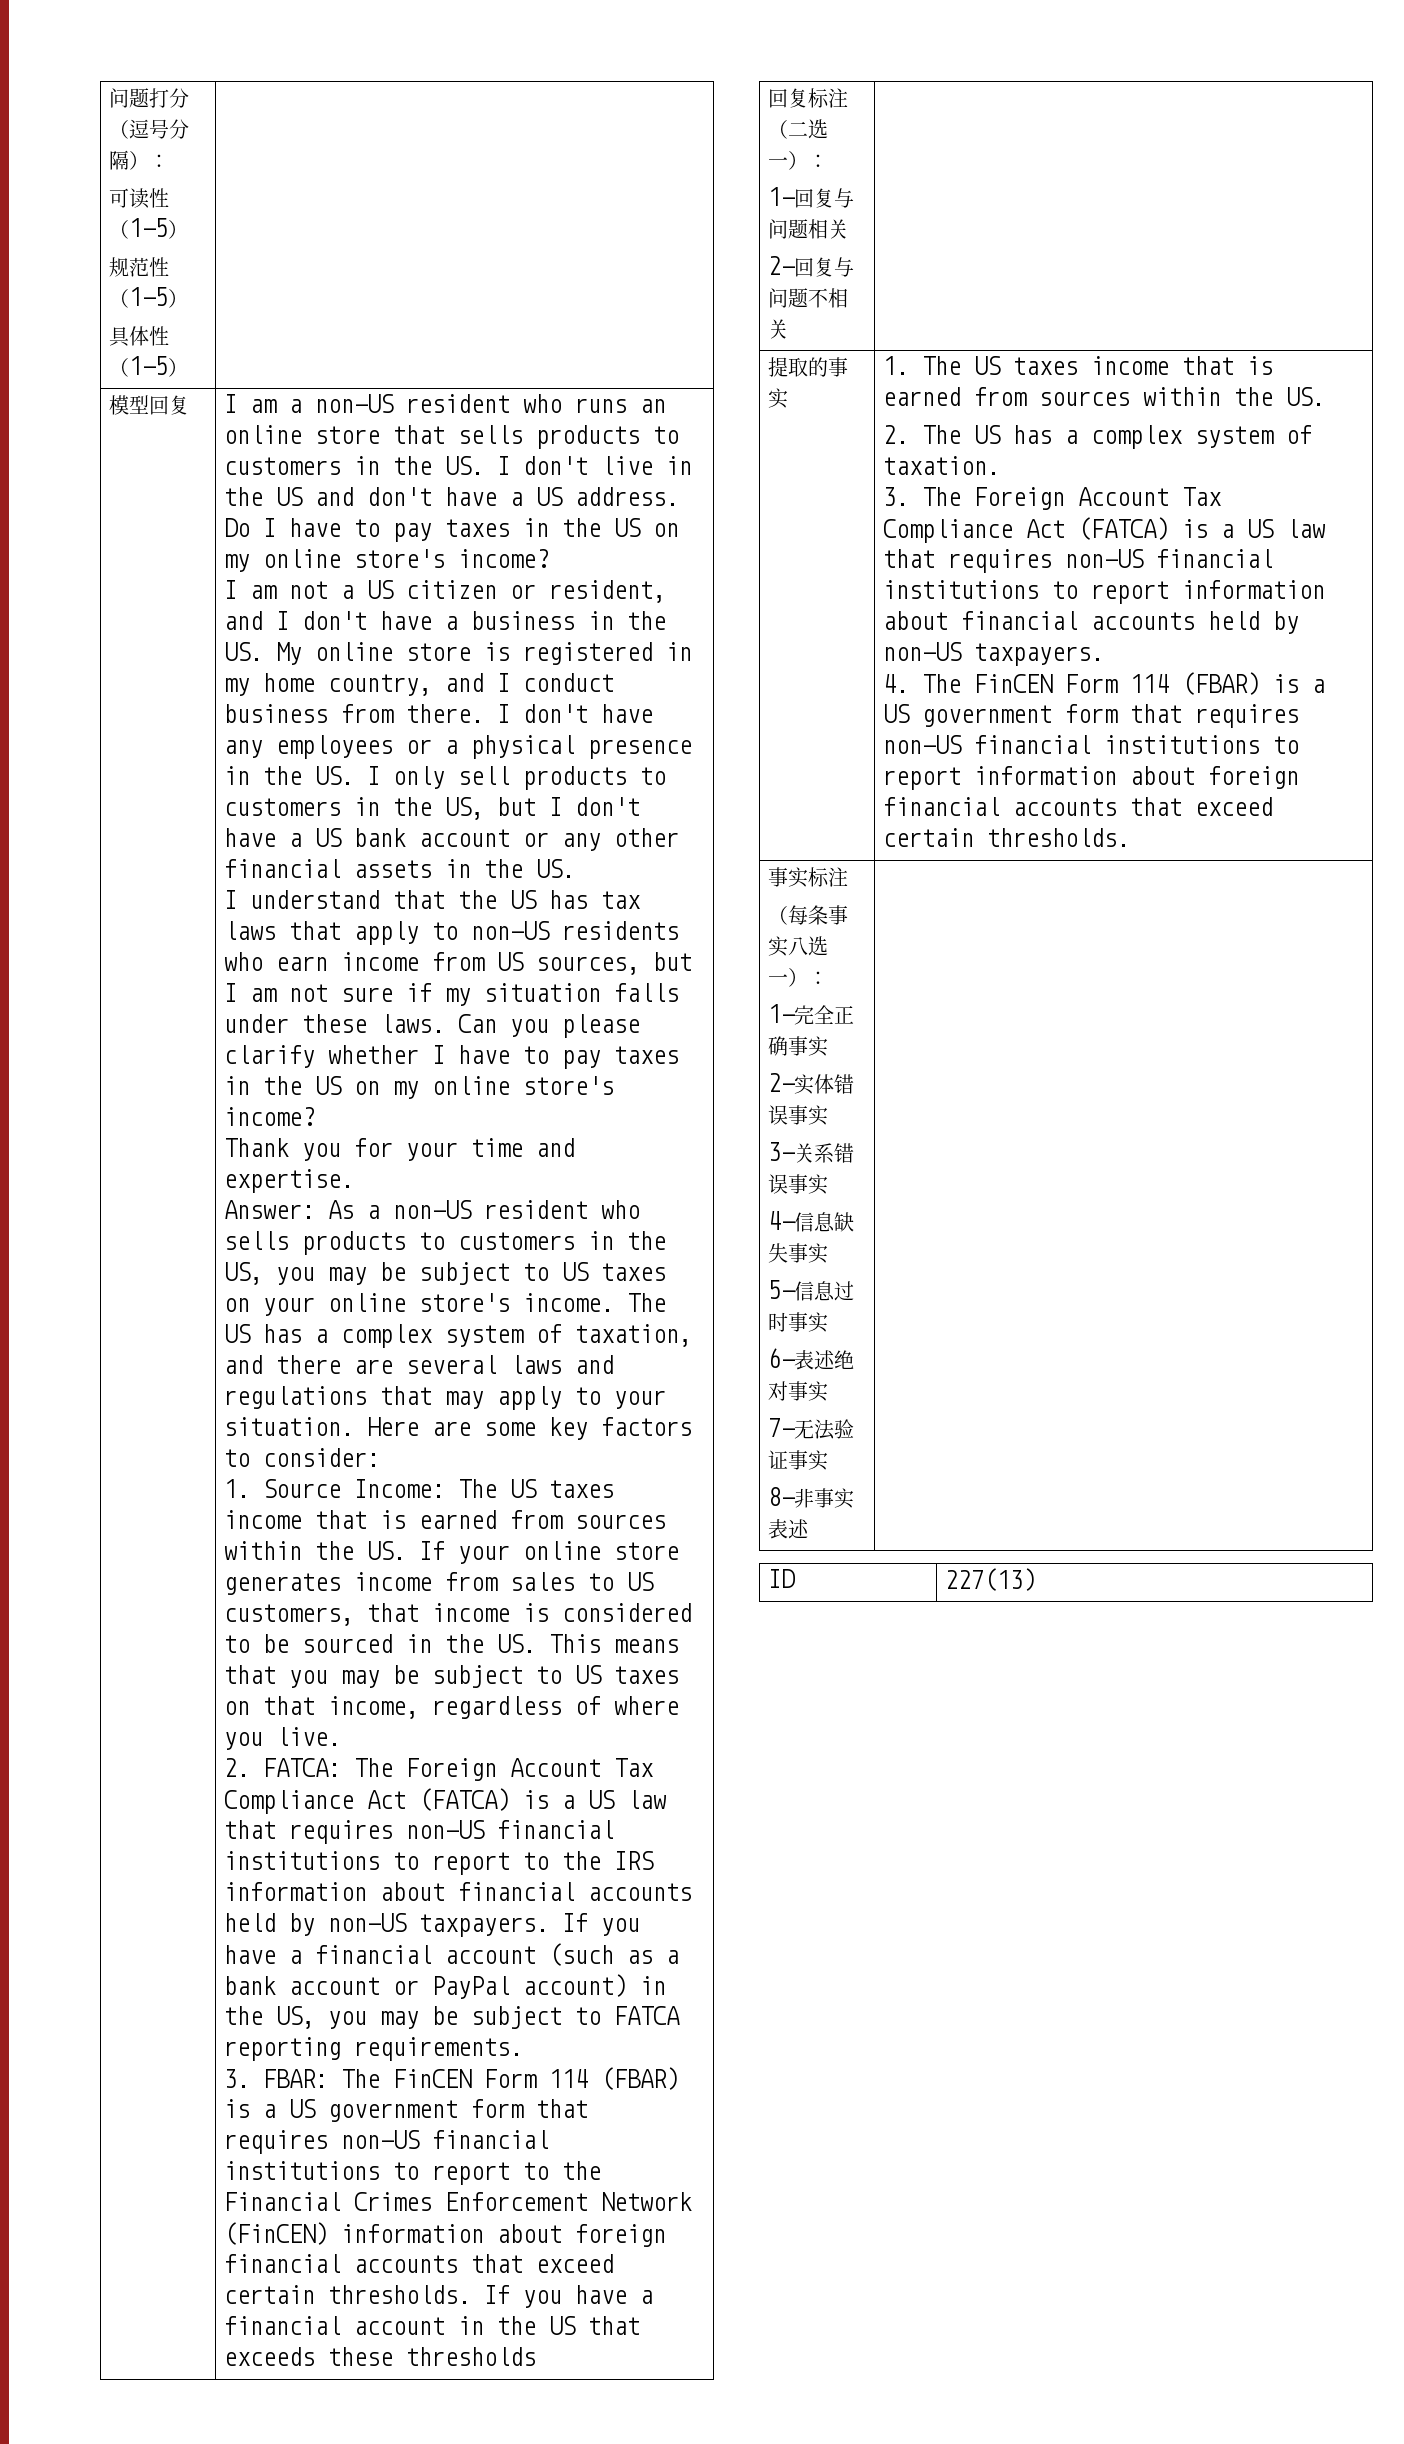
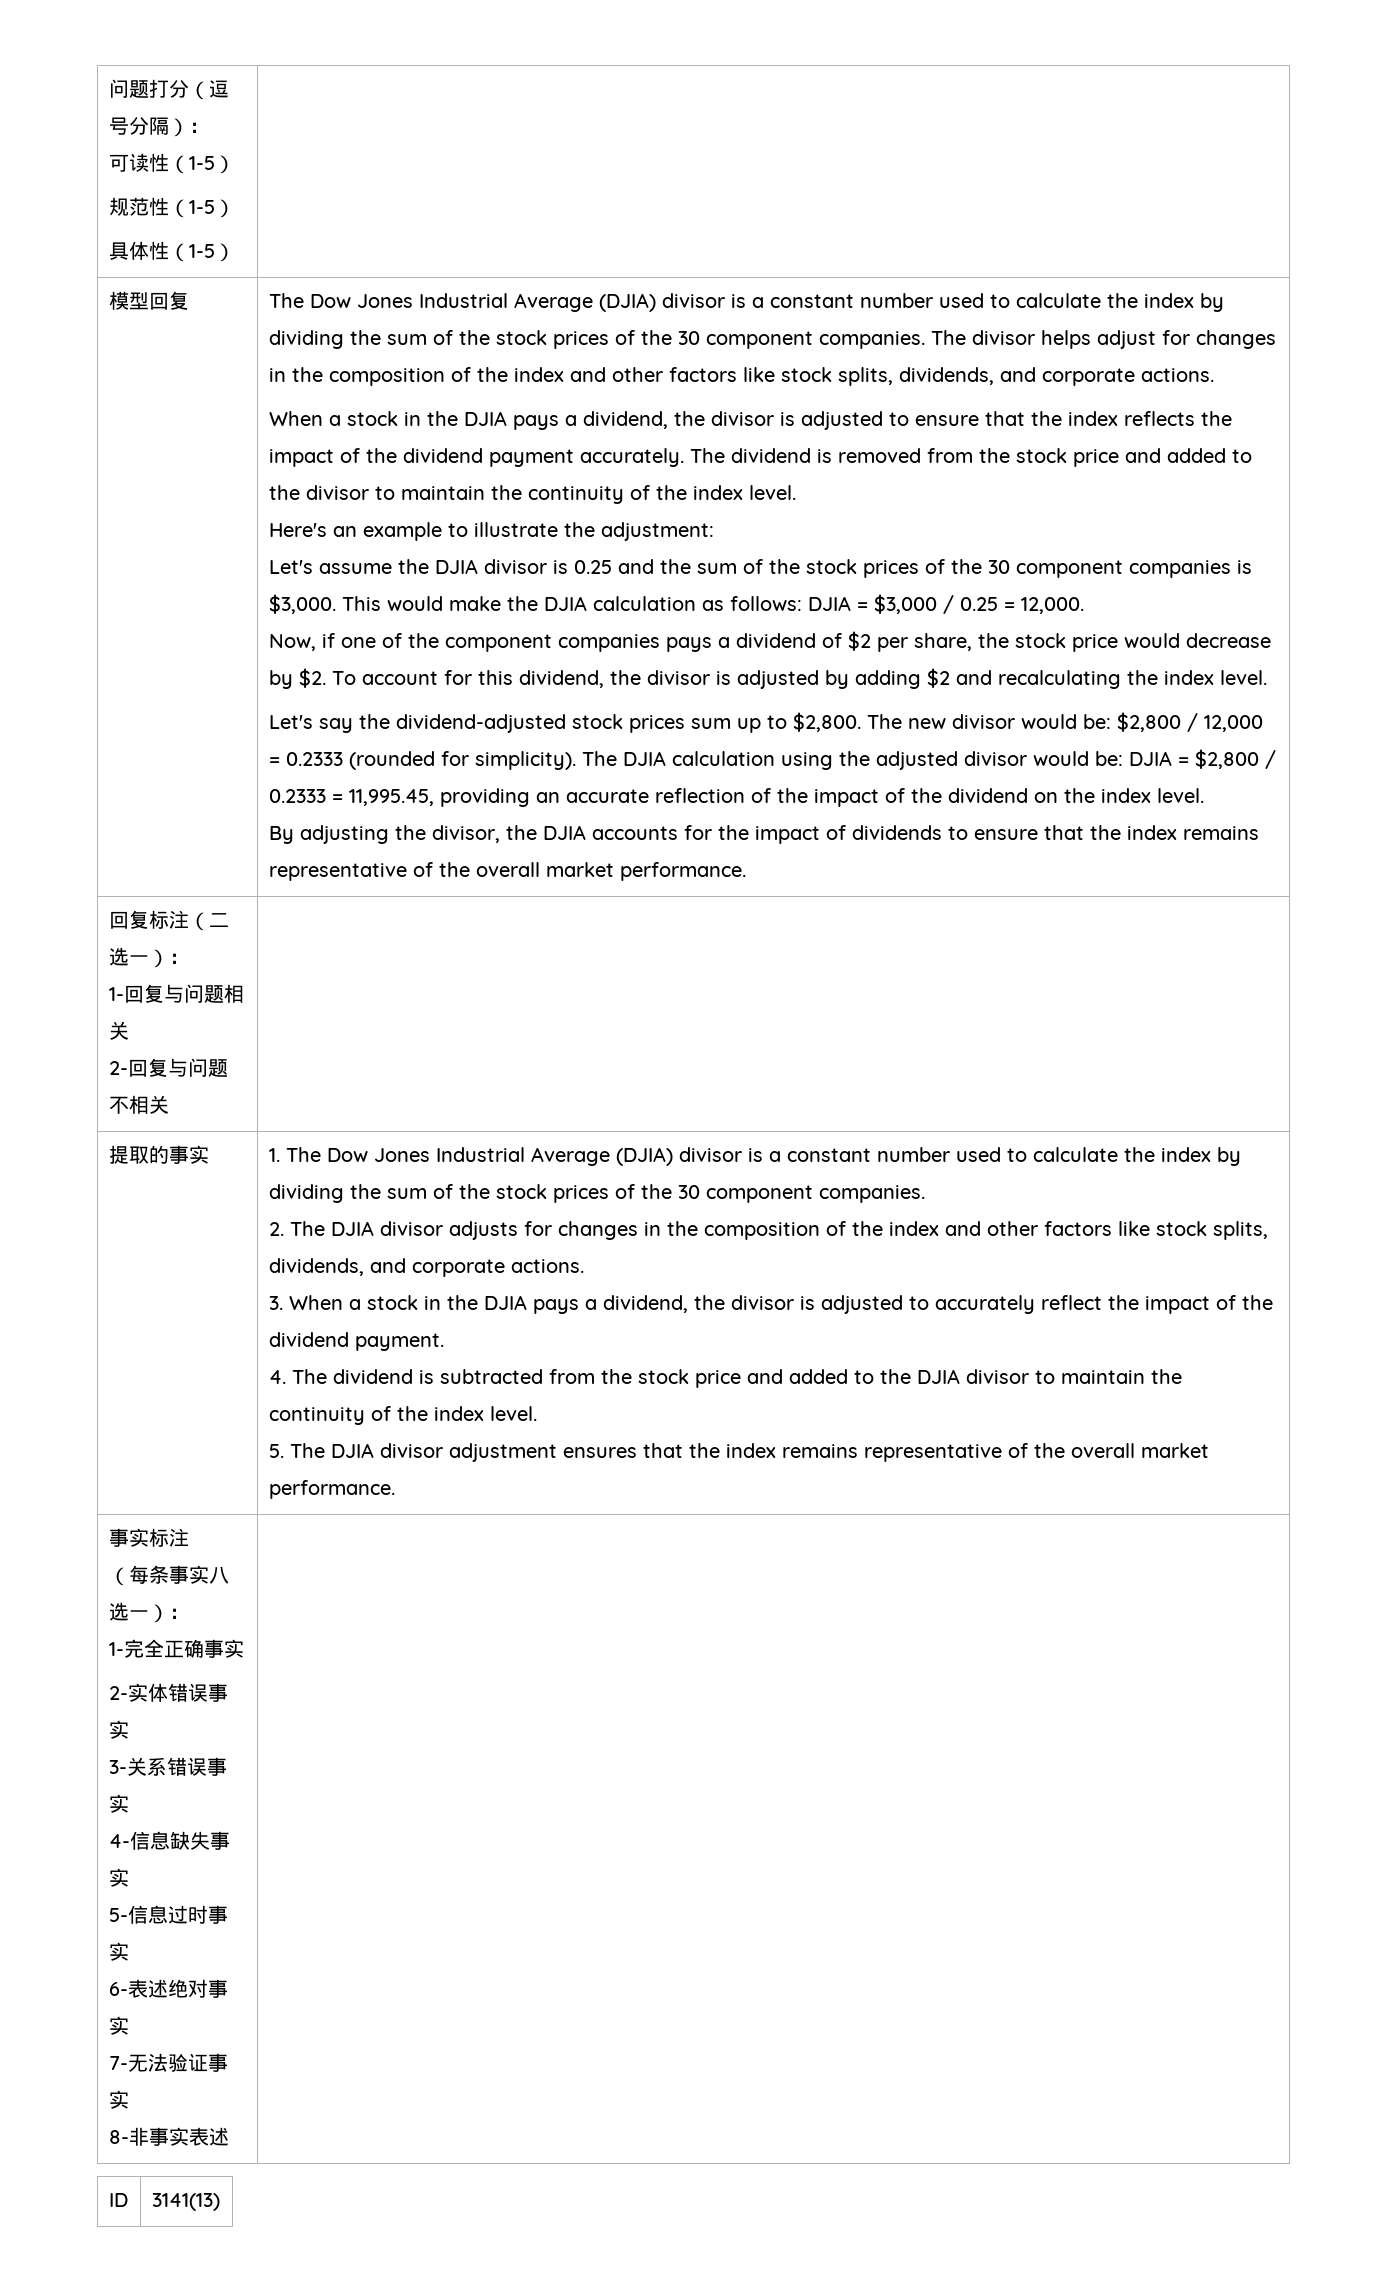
[224,394,667,413] [224,425,680,449] [224,456,693,475] [224,487,680,506] [224,518,680,542] [224,549,550,572] [224,580,667,603] [224,611,667,630] [224,642,693,665] [224,673,615,696] [224,704,654,723] [224,735,693,759] [224,766,667,790] [224,797,641,820] [224,828,680,851] [224,859,576,878] [224,890,641,909] [224,921,680,945] [224,952,693,975] [224,983,680,1006] [224,1014,641,1038] [224,1045,680,1069] [224,1076,615,1099] [224,1107,316,1126] [224,1138,576,1161] [224,1169,355,1193] [224,1200,641,1219] [224,1231,667,1255] [224,1262,667,1285] [224,1293,667,1316] [224,1324,693,1348] [224,1355,615,1374] [224,1386,667,1410] [224,1417,693,1440] [224,1448,381,1467] [224,1479,615,1498] [224,1510,667,1529] [224,1541,680,1564] [224,1572,655,1595] [224,1603,693,1626] [224,1634,680,1653] [224,1665,680,1688] [224,1696,680,1719] [224,1727,342,1750] [224,1758,654,1781] [224,1788,667,1814] [224,1820,615,1844] [224,1851,655,1875] [224,1882,693,1901] [224,1913,641,1937] [224,1943,680,1966] [224,1974,667,1999] [224,2006,681,2029] [224,2037,524,2061] [224,2067,680,2090] [224,2099,589,2122] [224,2130,550,2154] [224,2161,602,2185] [224,2192,693,2211] [224,2222,667,2247] [224,2254,615,2273] [224,2285,654,2308] [224,2316,641,2335] [224,2347,537,2366] I am a non-US resident who runs an online store that sells products to customers in the US. I don't live in the US and don't have a US address. Do I have to pay taxes in the US on my online store's income? // I am not a US citizen or resident, and I don't have a business in the US. My online store is registered in my home country, and I conduct business from there. I don't have any employees or a physical presence in the US. I only sell products to customers in the US, but I don't have a US bank account or any other financial assets in the US. // I understand that the US has tax laws that apply to non-US residents who earn income from US sources, but I am not sure if my situation falls under these laws. Can you please clarify whether I have to pay taxes in the US on my online store's income? // Thank you for your time and expertise. // Answer: As a non-US resident who sells products to customers in the US, you may be subject to US taxes on your online store's income. The US has a complex system of taxation, and there are several laws and regulations that may apply to your situation. Here are some key factors to consider: // 1. Source Income: The US taxes income that is earned from sources within the US. If your online store generates income from sales to US customers, that income is considered to be sourced in the US. This means that you may be subject to US taxes on that income, regardless of where you live. // 2. FATCA: The Foreign Account Tax Compliance Act (FATCA) is a US law that requires non-US financial institutions to report to the IRS information about financial accounts held by non-US taxpayers. If you have a financial account (such as a bank account or PayPal account) in the US, you may be subject to FATCA reporting requirements. // 3. FBAR: The FinCEN Form 114 (FBAR) is a US government form that requires non-US financial institutions to report to the Financial Crimes Enforcement Network (FinCEN) information about foreign financial accounts that exceed certain thresholds. If you have a financial account in the US that exceeds these thresholds -> [268,293,1224,312] [268,330,1276,349] [268,367,1214,386] [268,411,1232,430] [268,448,1252,467] [268,485,796,504] [268,522,714,541] [268,559,1252,578] [268,594,1084,614] [268,631,1271,652] [268,668,1267,689] [268,712,1263,733] [268,749,1276,770] [268,788,1204,807] [268,825,1259,844] [268,862,746,881] The Dow Jones Industrial Average (DJIA) divisor is a constant number used to calculate the index by dividing the sum of the stock prices of the 30 component companies. The divisor helps adjust for changes in the composition of the index and other factors like stock splits, dividends, and corporate actions. // When a stock in the DJIA pays a dividend, the divisor is adjusted to ensure that the index reflects the impact of the dividend payment accurately. The dividend is removed from the stock price and added to the divisor to maintain the continuity of the index level. // Here's an example to illustrate the adjustment: // Let's assume the DJIA divisor is 0.25 and the sum of the stock prices of the 30 component companies is $3,000. This would make the DJIA calculation as follows: DJIA = $3,000 / 0.25 = 12,000. // Now, if one of the component companies pays a dividend of $2 per share, the stock price would decrease by $2. To account for this dividend, the divisor is adjusted by adding $2 and recalculating the index level. // Let's say the dividend-adjusted stock prices sum up to $2,800. The new divisor would be: $2,800 / 12,000 = 0.2333 (rounded for simplicity). The DJIA calculation using the adjusted divisor would be: DJIA = $2,800 / 0.2333 = 11,995.45, providing an accurate reflection of the impact of the dividend on the index level. // By adjusting the divisor, the DJIA accounts for the impact of dividends to ensure that the index remains representative of the overall market performance.
[974,356,1274,375] [883,387,1326,406] [883,425,1313,449] [883,456,1001,475] [883,487,1222,510] [883,517,1326,543] [883,549,1274,573] [883,580,1326,604] [883,611,1300,634] [883,642,1105,666] [883,672,1326,695] [883,704,1300,728] [883,735,1300,754] [883,766,1300,790] [883,797,1274,816] [883,828,1131,847] US taxes income that is earned from sources within the US. // 2. The US has a complex system of taxation. // 3. The Foreign Account Tax Compliance Act (FATCA) is a US law that requires non-US financial institutions to report information about financial accounts held by non-US taxpayers. // 4. The FinCEN Form 114 (FBAR) is a US government form that requires non-US financial institutions to report information about foreign financial accounts that exceed certain thresholds. -> [326,1147,1241,1166] [268,1184,925,1203] [268,1221,1268,1240] [268,1258,584,1277] [268,1295,1273,1314] [268,1332,444,1351] [268,1369,1182,1388] [268,1406,537,1425] [268,1443,1209,1462] [268,1480,395,1499] Dow Jones Industrial Average (DJIA) divisor is a constant number used to calculate the index by dividing the sum of the stock prices of the 30 component companies. // 2. The DJIA divisor adjusts for changes in the composition of the index and other factors like stock splits, dividends, and corporate actions. // 3. When a stock in the DJIA pays a dividend, the divisor is adjusted to accurately reflect the impact of the dividend payment. // 4. The dividend is subtracted from the stock price and added to the DJIA divisor to maintain the continuity of the index level. // 5. The DJIA divisor adjustment ensures that the index remains representative of the overall market performance.
[945,1568,1037,1591] 227(13) -> [151,2193,220,2211] 3141(13)

